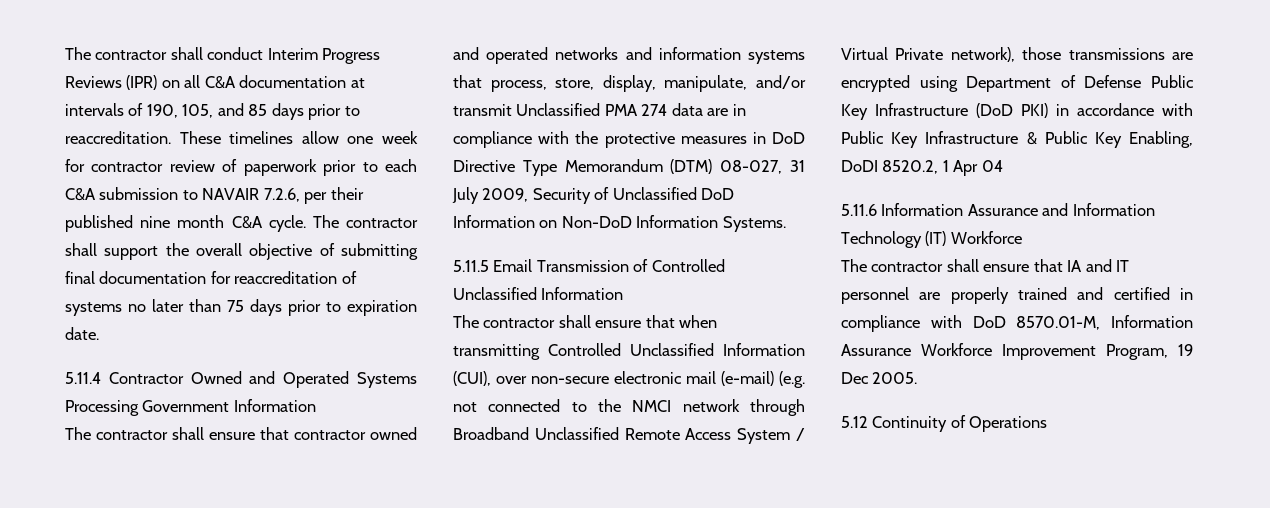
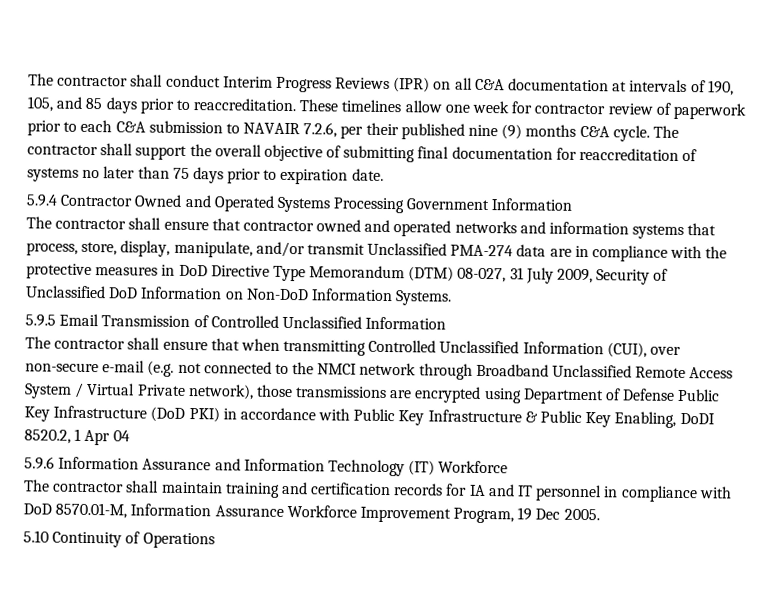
[177,215,225,228] month -> [501,124,577,140] (9) months
[65,372,101,384] 5.11.4 -> [26,194,58,207] 5.9.4
[604,104,668,116] PMA 274 -> [450,244,514,257] PMA-274
[453,260,489,272] 5.11.5 -> [25,314,56,327] 5.9.5
[614,371,774,386] electronic mail (e-mail) -> [102,360,146,373] e-mail
[841,204,877,216] 5.11.6 -> [24,456,55,470] 5.9.6
[983,259,1130,272] [841,287,1170,304] ensure that IA and IT personnel are properly trained and certified -> [160,481,603,502] maintain training and certification records for IA and IT personnel
[841,416,868,428] 5.12 -> [23,530,49,543] 5.10

